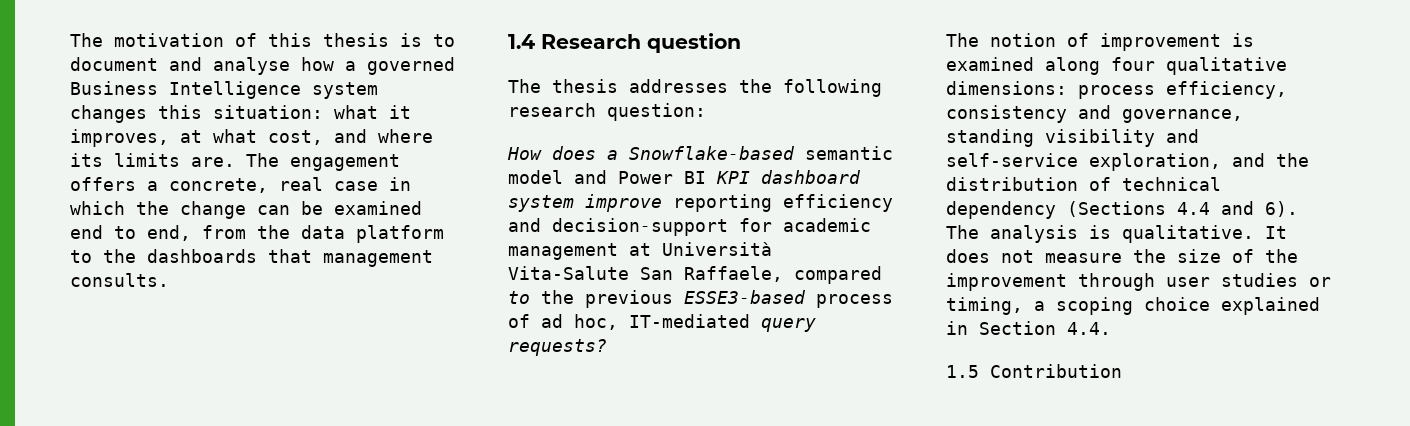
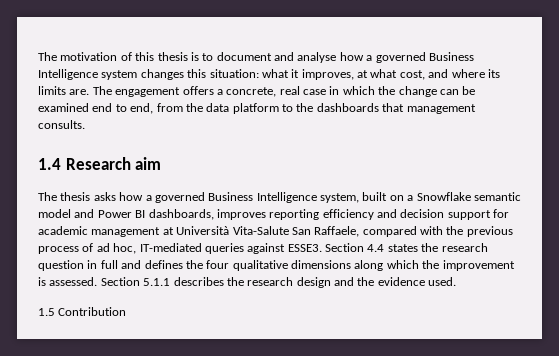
[647,33,741,53] question -> [135,157,162,170] aim
[629,79,882,97] [508,103,706,121] [507,146,795,160] addresses the following research question: // How does a Snowflake-based -> [93,192,471,203] asks how a governed Business Intelligence system, built on a Snowflake
[716,170,861,184] [508,194,662,212] KPI dashboard system improve -> [148,209,266,220] dashboards, improves
[552,218,728,236] decision-support -> [400,209,491,220] decision support
[508,291,530,304] to -> [420,226,443,235] with
[684,290,806,304] ESSE3-based -> (513, 231) none
[761,318,816,332] [508,339,607,356] [946,33,1254,51] [946,57,1287,75] [946,81,1287,99] [946,105,1243,123] [946,129,1199,147] [946,153,1309,171] [946,177,1221,191] [946,201,1298,219] [946,225,1287,243] [946,249,1298,263] [946,273,1331,291] [946,297,1320,315] [946,321,1111,335] query requests? // The notion of improvement is examined along four qualitative dimensions: process efficiency, consistency and governance, standing visibility and self-service exploration, and the distribution of technical dependency (Sections 4.4 and 6). The analysis is qualitative. It does not measure the size of the improvement through user studies or timing, a scoping choice explained in Section 4.4. -> [204,243,488,254] [38,260,515,271] [38,277,457,288] queries against ESSE3. Section 4.4 states the research question in full and defines the four qualitative dimensions along which the improvement is assessed. Section 5.1.1 describes the research design and the evidence used.

